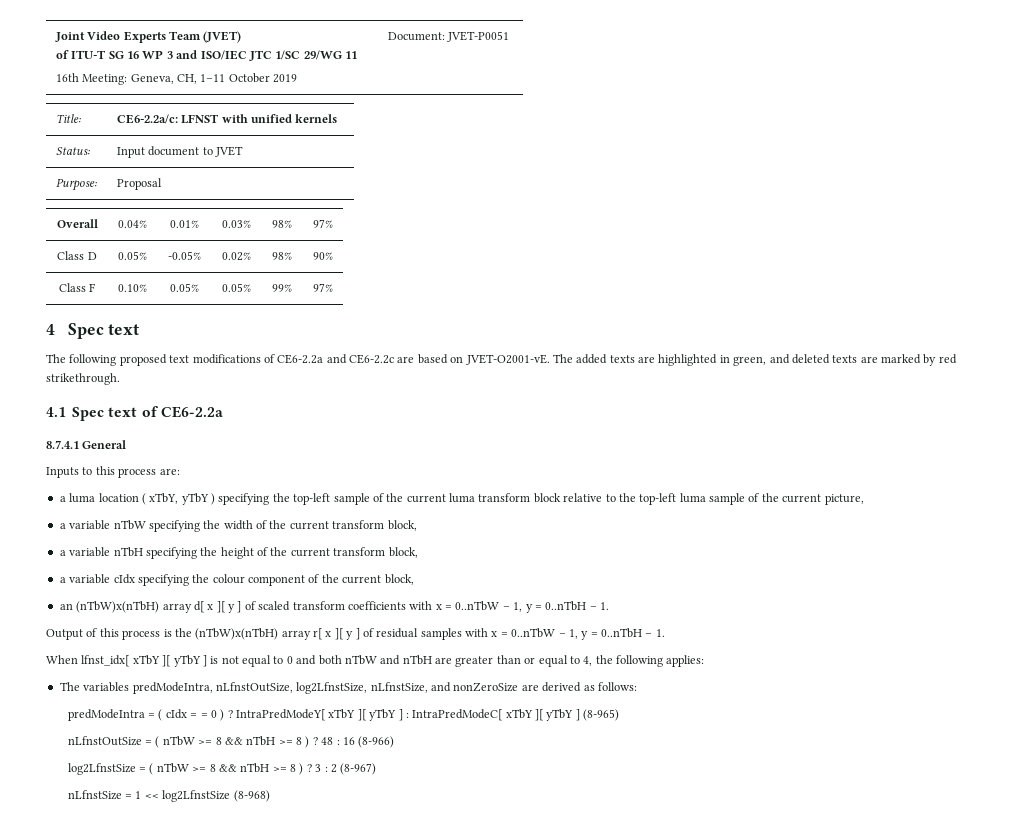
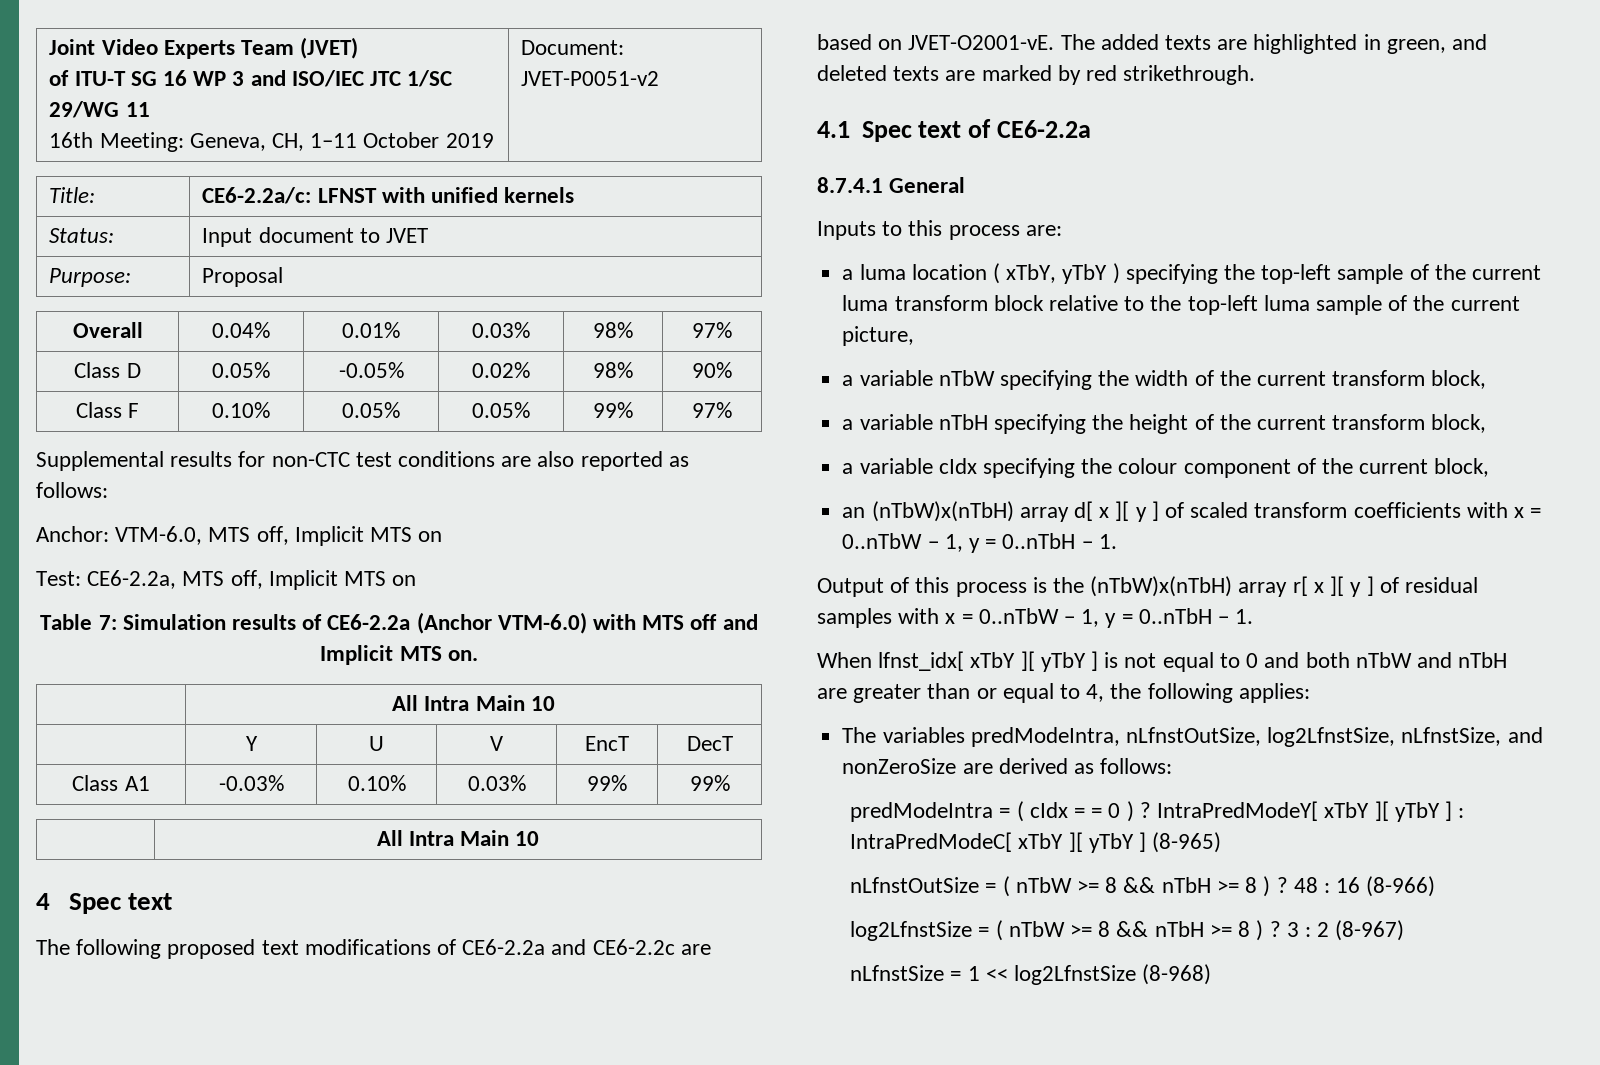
[447,31,510,42] JVET-P0051 -> [521,71,660,86] JVET-P0051-v2
(333, 287) none -> [36,451,689,471] [36,482,108,498] [36,526,443,546] [36,570,417,590] [40,612,758,634] [320,645,478,665] [392,695,555,711] [245,736,258,751] [368,736,384,751] [489,736,503,751] [585,736,629,751] [686,736,733,751] [72,775,150,791] [218,775,284,791] [347,775,406,791] [467,775,526,791] [587,775,627,791] [689,775,730,791] [376,830,540,846] // Supplemental results for non-CTC test conditions are also reported as follows: // Anchor: VTM-6.0, MTS off, Implicit MTS on // Test: CE6-2.2a, MTS off, Implicit MTS on // Table 7: Simulation results of CE6-2.2a (Anchor VTM-6.0) with MTS off and Implicit MTS on. // | All Intra Main 10 // | Y | U | V | EncT | DecT // Class A1 | -0.03% | 0.10% | 0.03% | 99% | 99% // | All Intra Main 10

